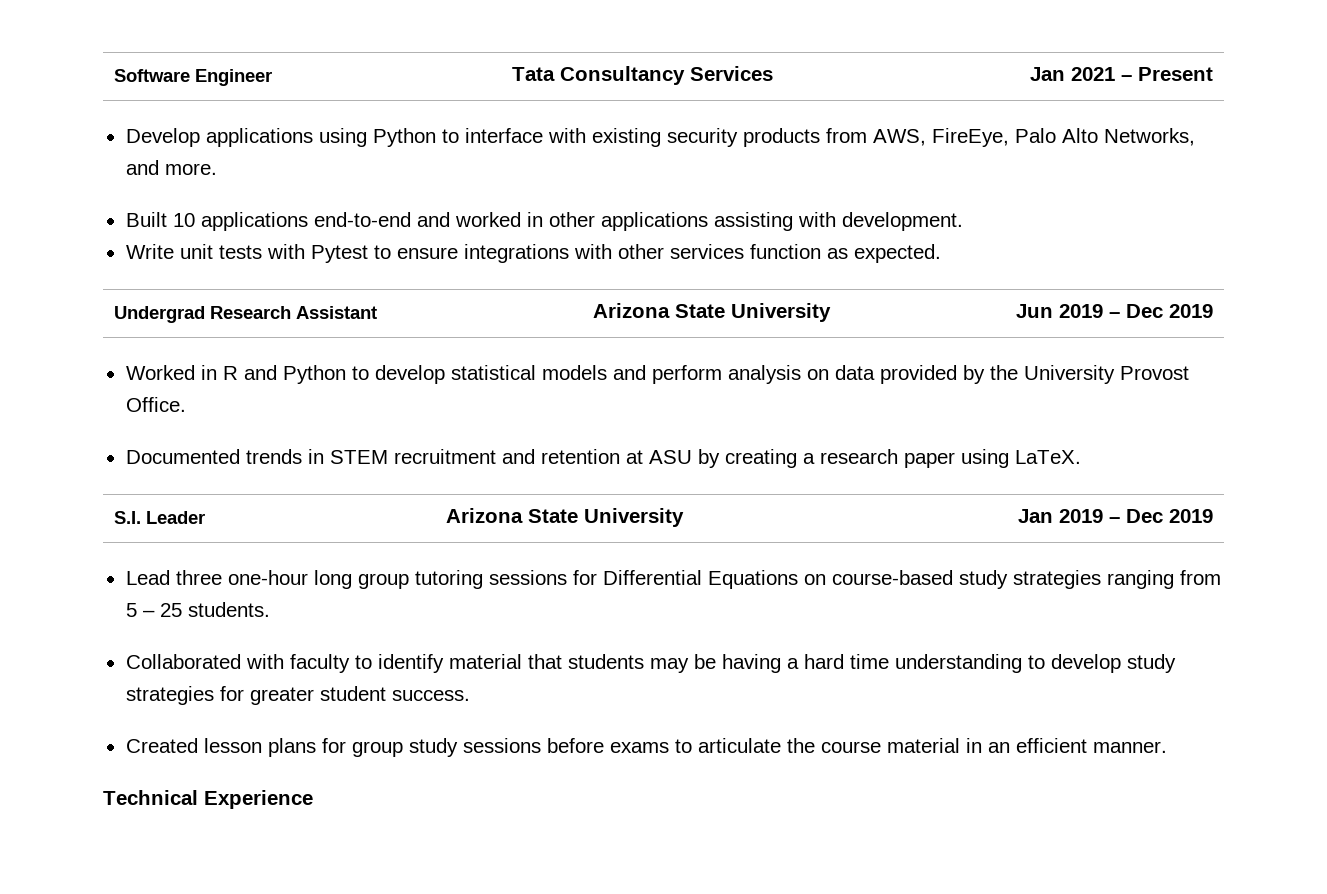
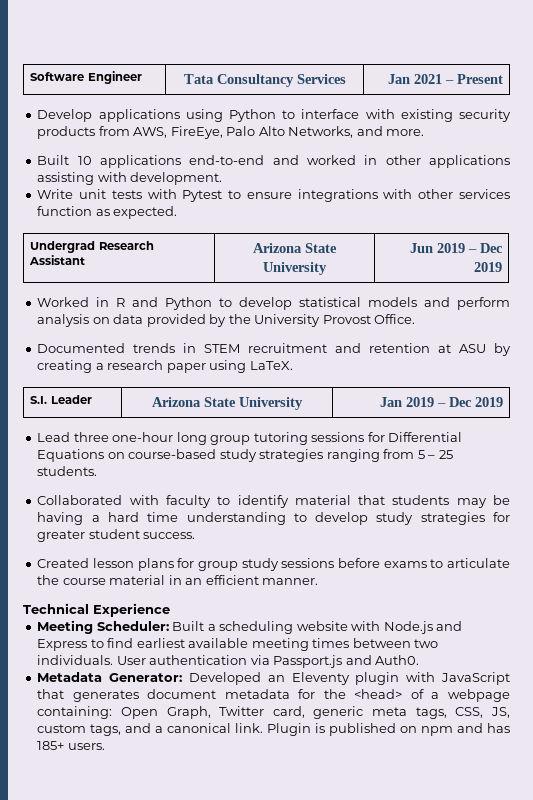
(313, 799) none -> [37,620,463,634] [37,638,439,651] [37,655,420,668] [37,672,510,685] [37,689,511,702] [37,706,510,719] [37,723,511,736] [37,741,105,750] // Meeting Scheduler: Built a scheduling website with Node.js and Express to find earliest available meeting times between two individuals. User authentication via Passport.js and Auth0. // Metadata Generator: Developed an Eleventy plugin with JavaScript that generates document metadata for the <head> of a webpage containing: Open Graph, Twitter card, generic meta tags, CSS, JS, custom tags, and a canonical link. Plugin is published on npm and has 185+ users.

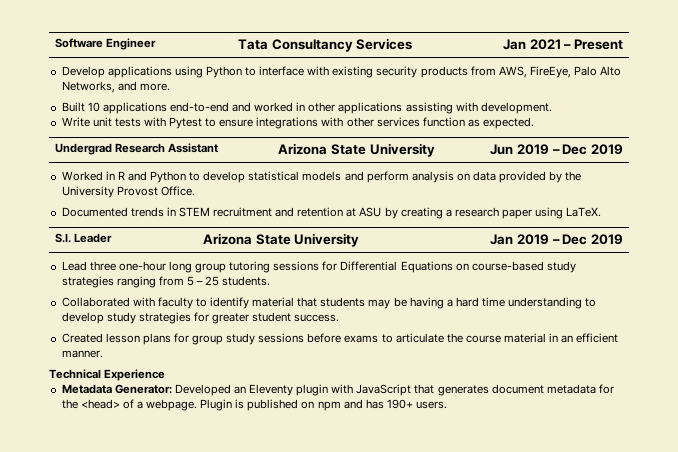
[37,620,463,634] [37,638,439,651] [37,655,420,668] // Meeting Scheduler: Built a scheduling website with Node.js and Express to find earliest available meeting times between two individuals. User authentication via Passport.js and Auth0. -> (166, 375) none
[448,689,511,702] [37,706,510,719] [37,723,264,736] webpage containing: Open Graph, Twitter card, generic meta tags, CSS, JS, custom tags, and a canonical link. -> [146,399,198,411] webpage.
[37,741,65,750] 185+ -> [386,399,413,409] 190+

